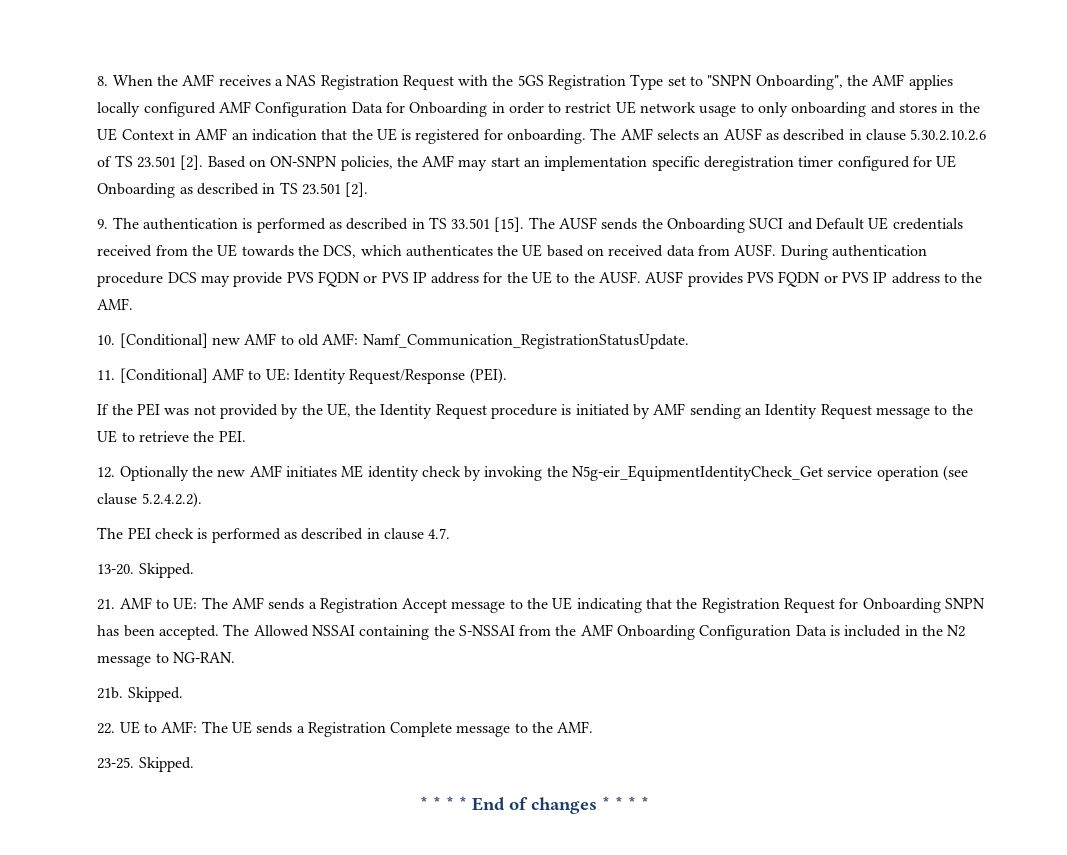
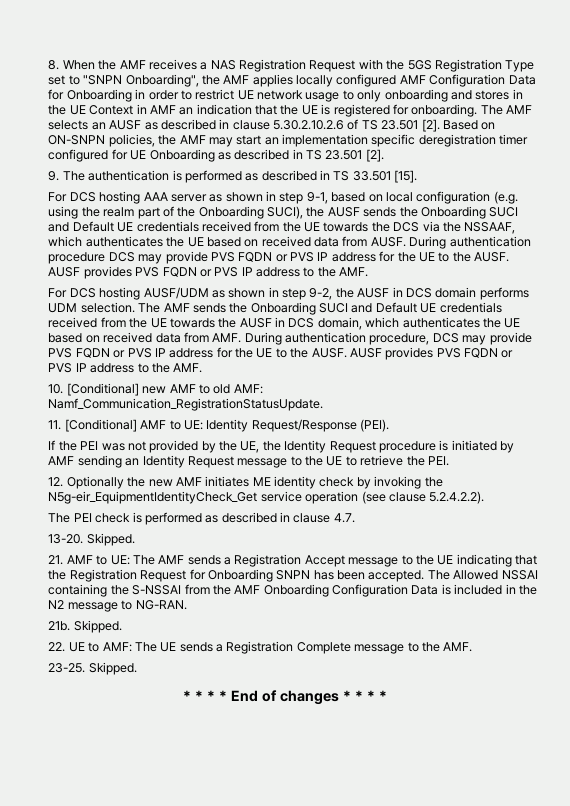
[528,217,555,229] The -> [48,191,518,204] [48,206,325,219] // For DCS hosting AAA server as shown in step 9-1, based on local configuration (e.g. using the realm part of the Onboarding SUCI), the
[323,245,357,258] DCS, -> [393,221,516,234] DCS via the NSSAAF,
(134, 304) none -> [48,287,529,300] [48,302,502,315] [48,317,521,330] [48,332,532,345] [48,347,514,360] [48,363,203,373] // For DCS hosting AUSF/UDM as shown in step 9-2, the AUSF in DCS domain performs UDM selection. The AMF sends the Onboarding SUCI and Default UE credentials received from the UE towards the AUSF in DCS domain, which authenticates the UE based on received data from AMF. During authentication procedure, DCS may provide PVS FQDN or PVS IP address for the UE to the AUSF. AUSF provides PVS FQDN or PVS IP address to the AMF.

